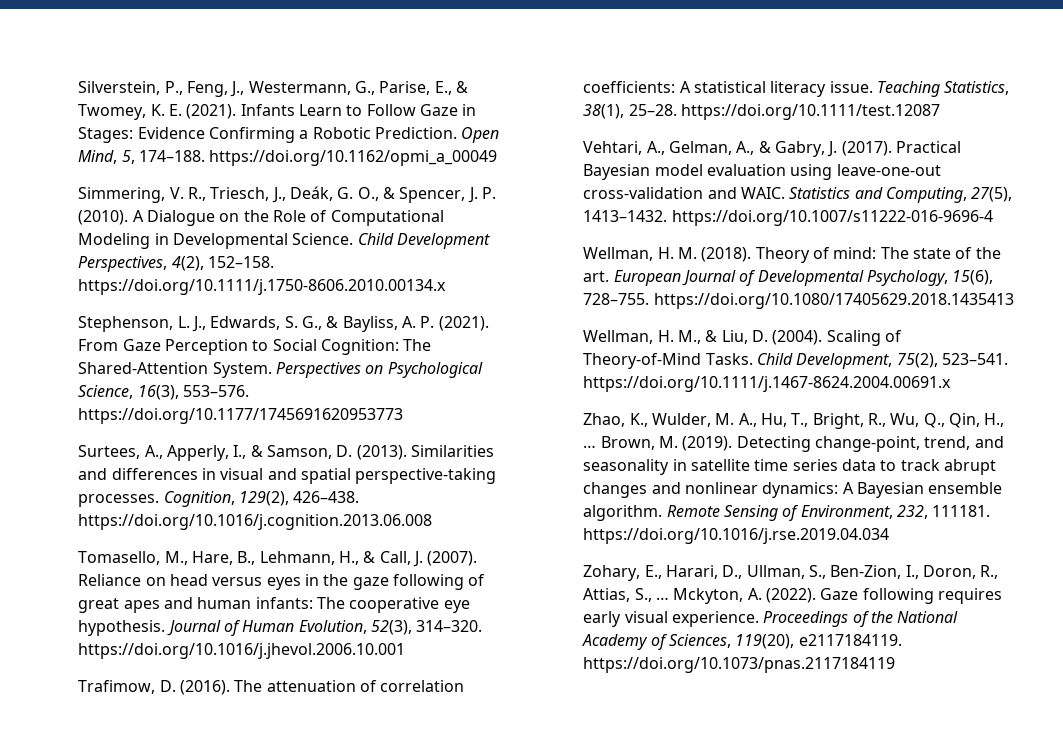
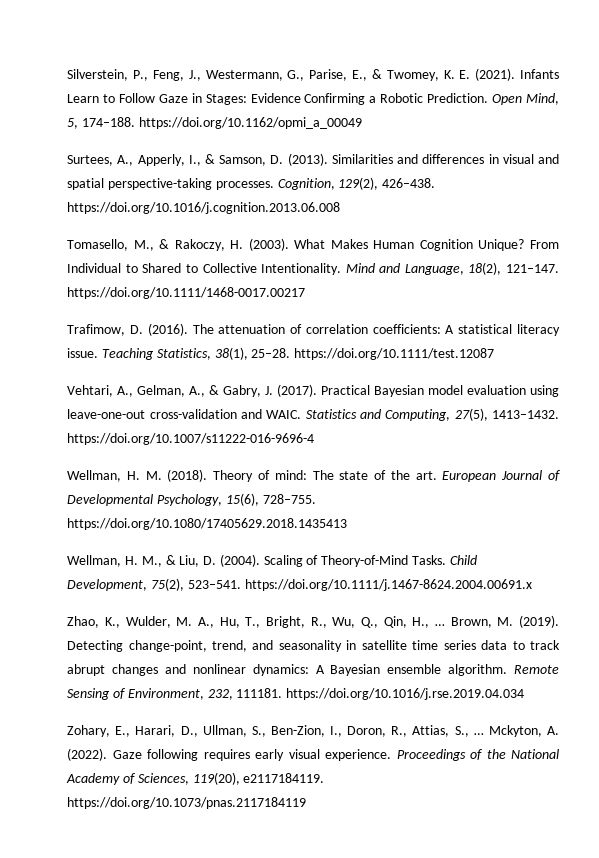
[78,186,496,203] [78,210,444,226] [78,233,490,249] [78,256,275,272] [78,279,447,295] [78,316,489,332] [78,339,432,355] [78,362,483,378] [78,385,250,400] [78,408,404,424] // Simmering, V. R., Triesch, J., Deák, G. O., & Spencer, J. P. (2010). A Dialogue on the Role of Computational Modeling in Developmental Science. Child Development Perspectives, 4(2), 152–158. https://doi.org/10.1111/j.1750-8606.2010.00134.x // Stephenson, L. J., Edwards, S. G., & Bayliss, A. P. (2021). From Gaze Perception to Social Cognition: The Shared-Attention System. Perspectives on Psychological Science, 16(3), 553–576. https://doi.org/10.1177/1745691620953773 -> (362, 123) none
[192,551,478,567] [78,574,486,590] [78,597,470,613] [78,620,483,636] [78,643,406,659] Hare, B., Lehmann, H., & Call, J. (2007). Reliance on head versus eyes in the gaze following of great apes and human infants: The cooperative eye hypothesis. Journal of Human Evolution, 52(3), 314–320. https://doi.org/10.1016/j.jhevol.2006.10.001 -> [159,238,559,251] [67,262,559,275] [67,287,306,299] & Rakoczy, H. (2003). What Makes Human Cognition Unique? From Individual to Shared to Collective Intentionality. Mind and Language, 18(2), 121–147. https://doi.org/10.1111/1468-0017.00217

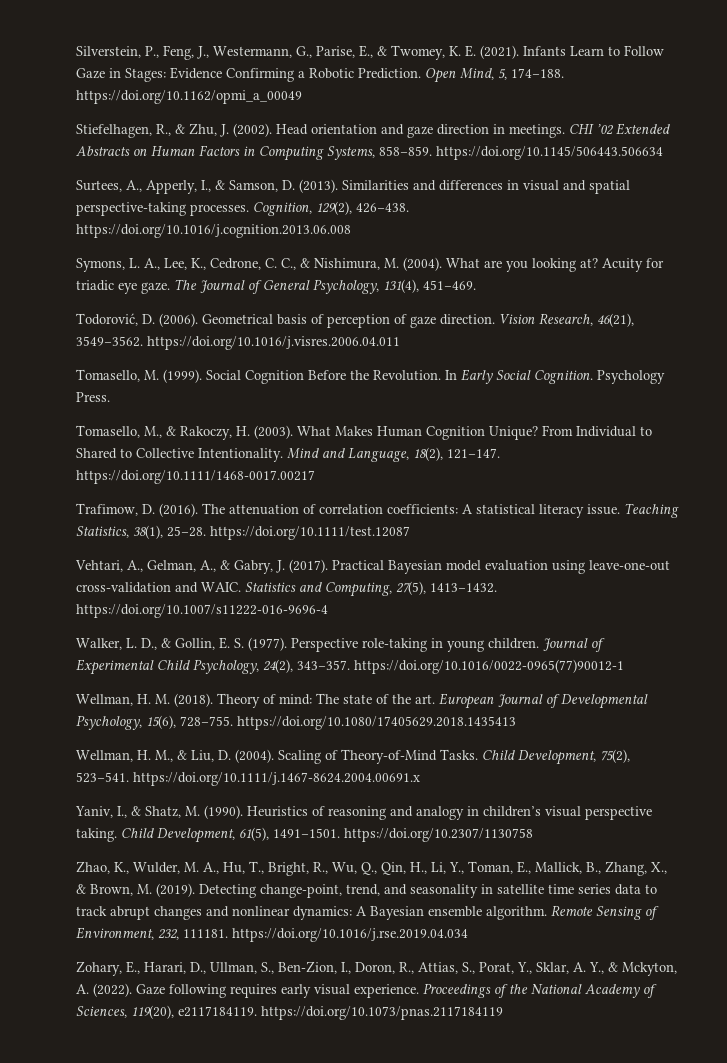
(362, 123) none -> [75,123,670,138] [75,145,663,161] // Stiefelhagen, R., & Zhu, J. (2002). Head orientation and gaze direction in meetings. CHI ’02 Extended Abstracts on Human Factors in Computing Systems, 858–859. https://doi.org/10.1145/506443.506634
(341, 208) none -> [75,257,664,272] [75,279,476,294] [75,313,634,328] [75,336,400,350] [75,369,665,384] [75,392,110,402] // Symons, L. A., Lee, K., Cedrone, C. C., & Nishimura, M. (2004). What are you looking at? Acuity for triadic eye gaze. The Journal of General Psychology, 131(4), 451–469. // Todorović, D. (2006). Geometrical basis of perception of gaze direction. Vision Research, 46(21), 3549–3562. https://doi.org/10.1016/j.visres.2006.04.011 // Tomasello, M. (1999). Social Cognition Before the Revolution. In Early Social Cognition. Psychology Press.
(315, 439) none -> [75,637,605,652] [75,659,624,675] // Walker, L. D., & Gollin, E. S. (1977). Perspective role-taking in young children. Journal of Experimental Child Psychology, 24(2), 343–357. https://doi.org/10.1016/0022-0965(77)90012-1
(532, 585) none -> [74,805,652,820] [75,827,533,843] // Yaniv, I., & Shatz, M. (1990). Heuristics of reasoning and analogy in children’s visual perspective taking. Child Development, 61(5), 1491–1501. https://doi.org/10.2307/1130758
[434,624,445,626] … -> [430,861,667,876] [75,884,86,894] Li, Y., Toman, E., Mallick, B., Zhang, X., &
[473,733,484,735] … -> [478,962,618,974] Porat, Y., Sklar, A. Y., &

